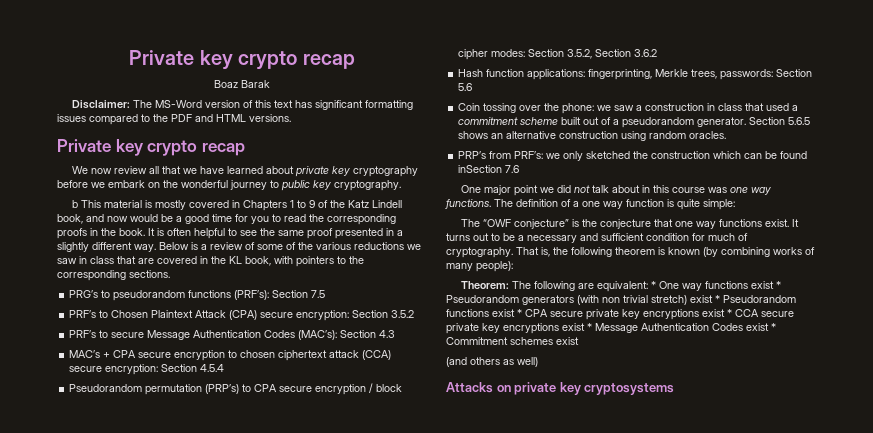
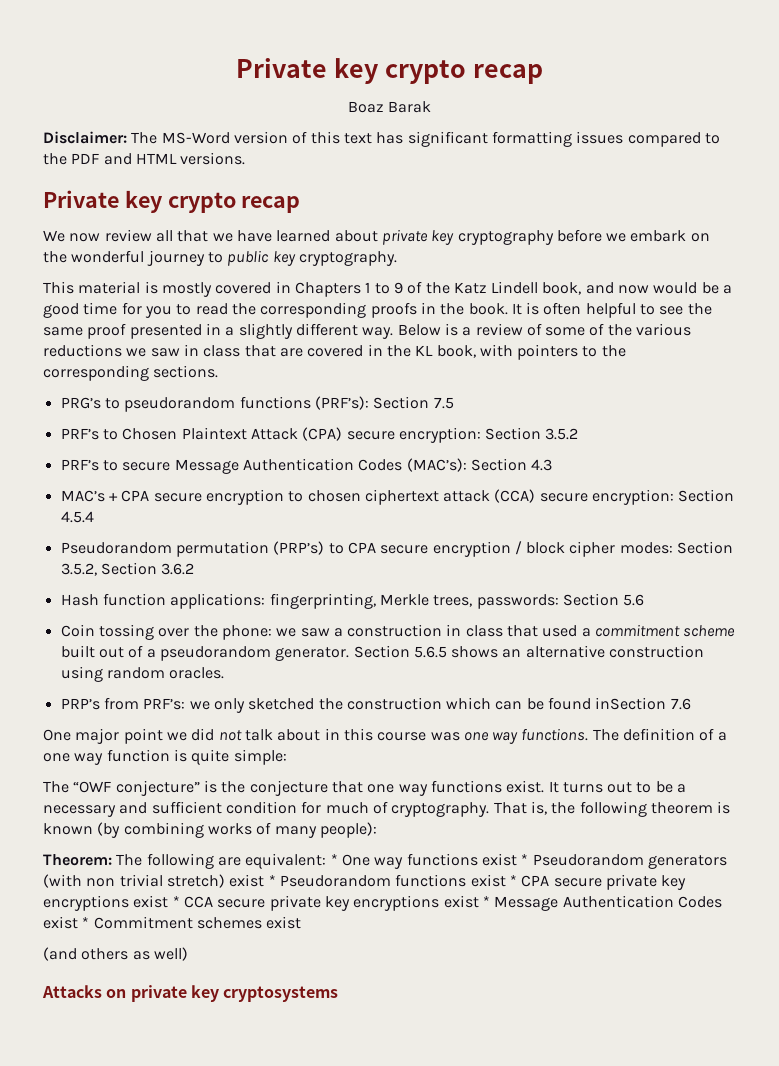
[71,200,78,208] b -> (397, 258) none

